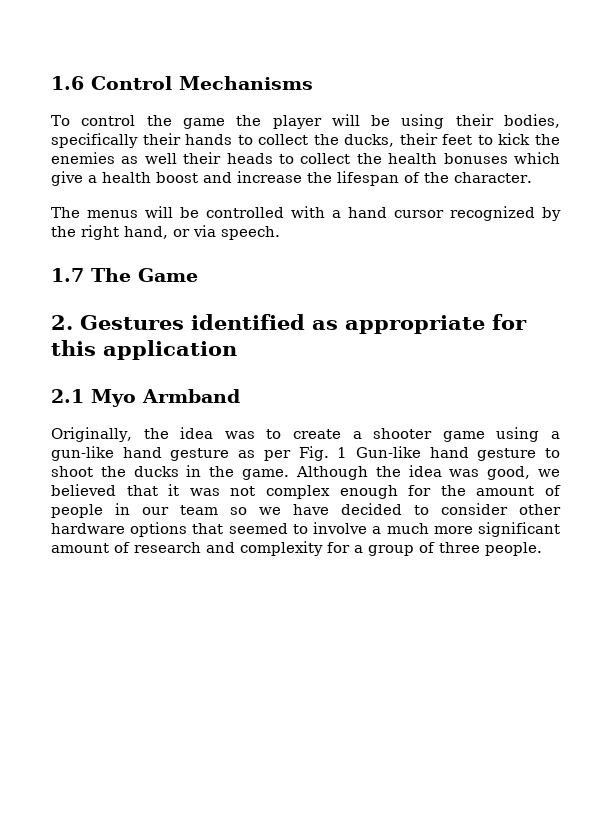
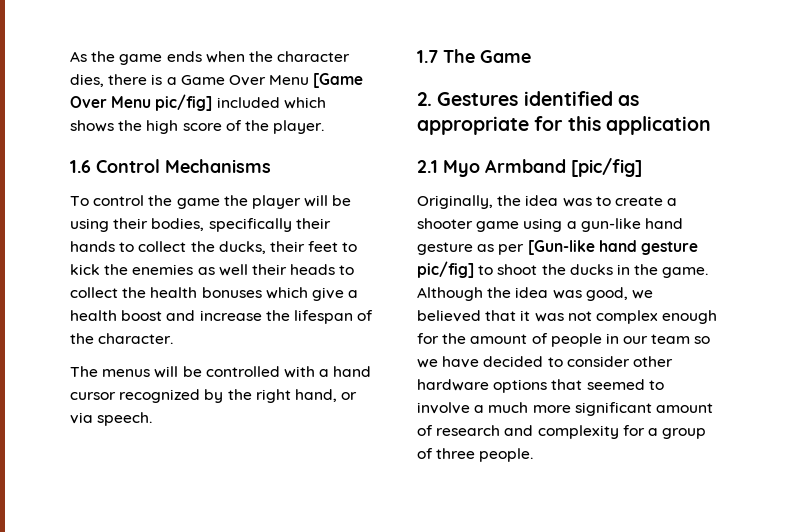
(51, 83) none -> [70,51,351,65] [70,73,364,88] [70,94,326,111] [70,120,325,134] As the game ends when the character dies, there is a Game Over Menu [Game Over Menu pic/fig] included which shows the high score of the player. //
(240, 396) none -> [571,158,642,177] [pic/fig]
[298,446,537,461] Fig. 1 Gun-like hand gesture -> [527,240,698,255] [417,261,474,278] [Gun-like hand gesture pic/fig]

